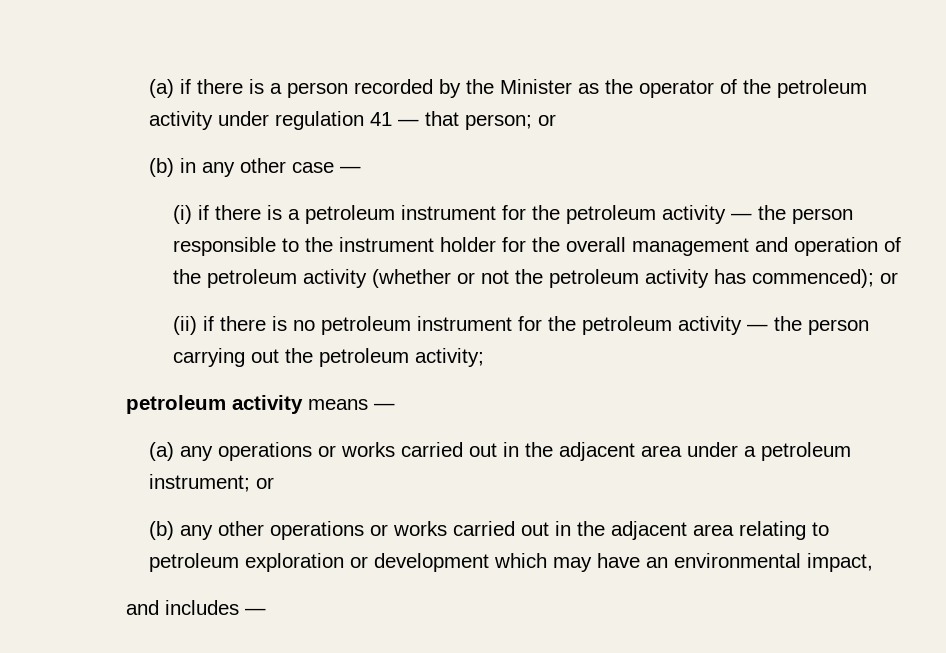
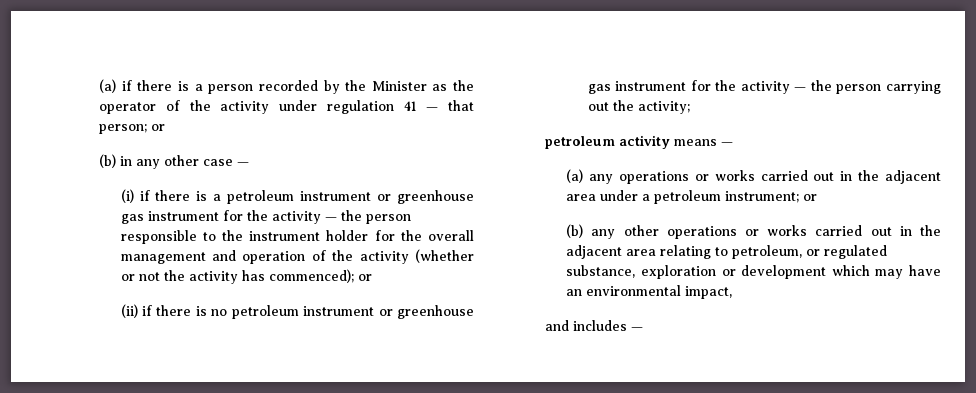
[777,79,868,98] petroleum -> (211, 105) none
[501,205,656,224] for the petroleum -> [377,190,474,204] [120,210,268,224] or greenhouse gas instrument for the
[206,269,297,288] petroleum -> (354, 255) none
[548,269,639,288] petroleum -> (185, 275) none
[517,316,672,335] for the petroleum -> [378,305,474,319] [587,80,737,94] or greenhouse gas instrument for the
[318,348,409,367] petroleum -> (634, 105) none
[149,553,240,572] petroleum -> [732,245,888,259] [566,265,636,278] petroleum, or regulated substance,

